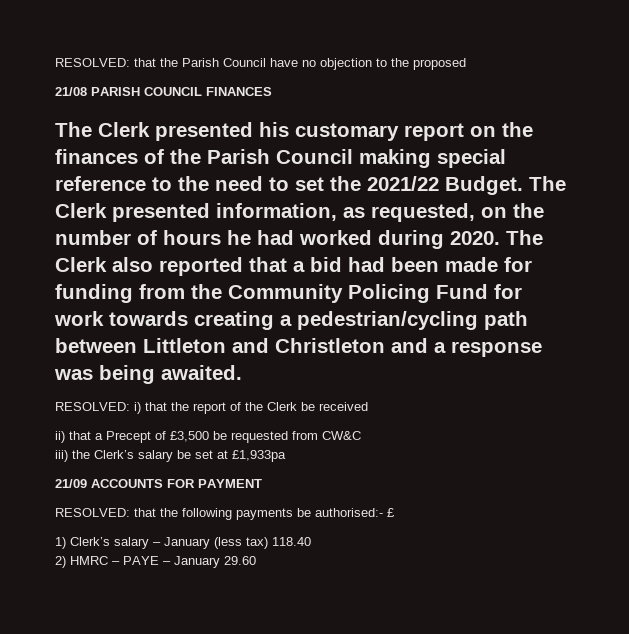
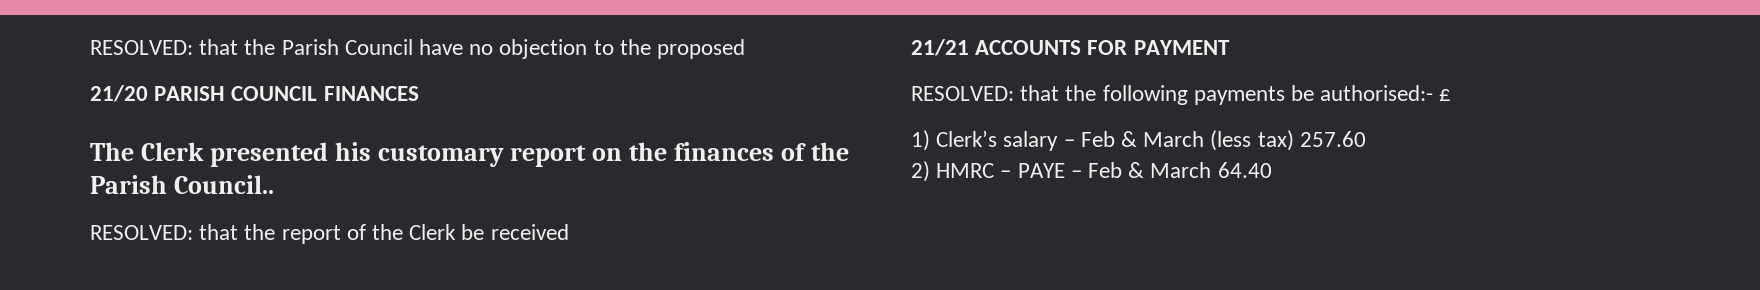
[55,87,87,96] 21/08 -> [90,85,148,102] 21/20
[276,149,506,168] [55,176,566,195] [55,203,544,222] [55,230,543,249] [55,257,532,276] [55,284,522,303] [54,311,528,330] [55,338,542,357] [54,365,242,384] [55,402,141,414] Council making special reference to the need to set the 2021/22 Budget. The Clerk presented information, as requested, on the number of hours he had worked during 2020. The Clerk also reported that a bid had been made for funding from the Community Policing Fund for work towards creating a pedestrian/cycling path between Littleton and Christleton and a response was being awaited. // RESOLVED: i) -> [173,175,274,194] [90,225,193,240] Council.. // RESOLVED:
[55,431,361,443] [55,450,286,462] [55,479,87,488] ii) that a Precept of £3,500 be requested from CW&C // iii) the Clerk’s salary be set at £1,933pa // 21/09 -> [911,39,969,56] 21/21
[164,537,210,549] January -> [1080,131,1205,147] Feb & March
[272,537,311,546] 118.40 -> [1299,131,1366,147] 257.60
[174,556,256,568] January 29.60 -> [1088,162,1272,178] Feb & March 64.40

